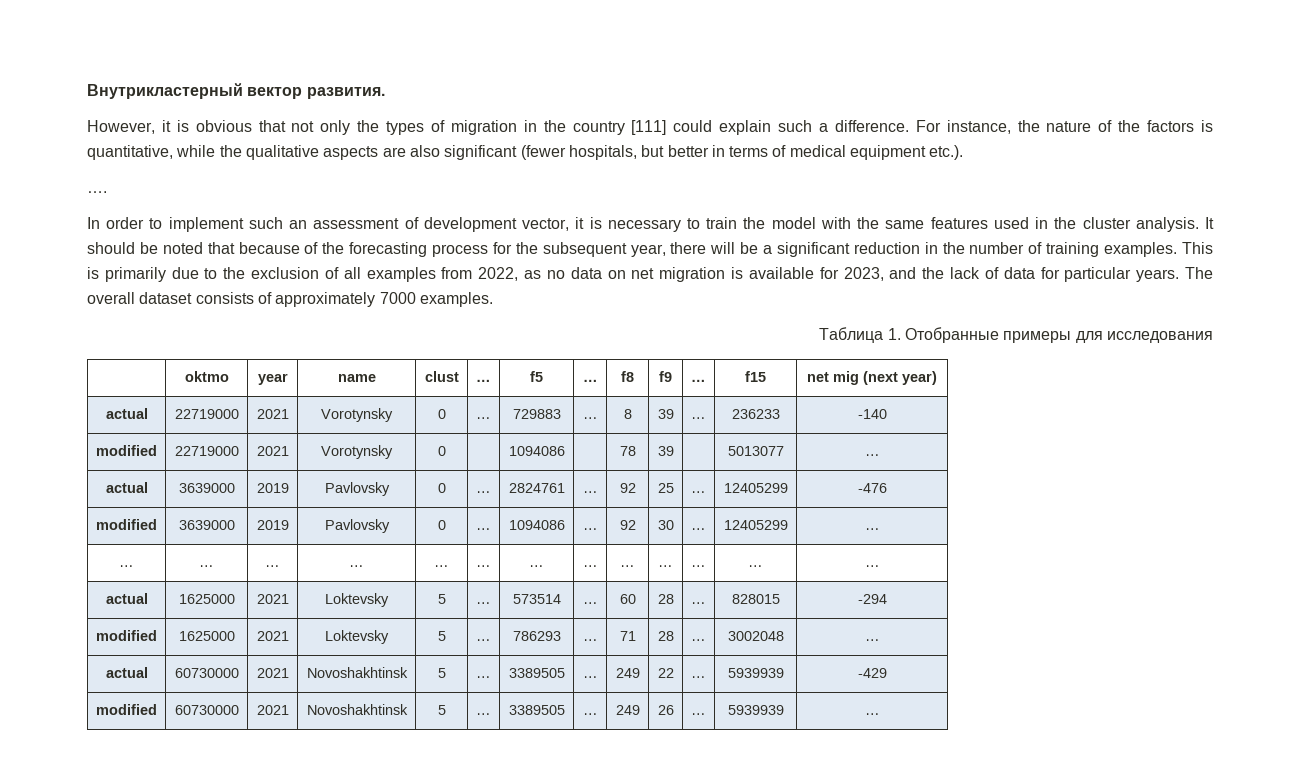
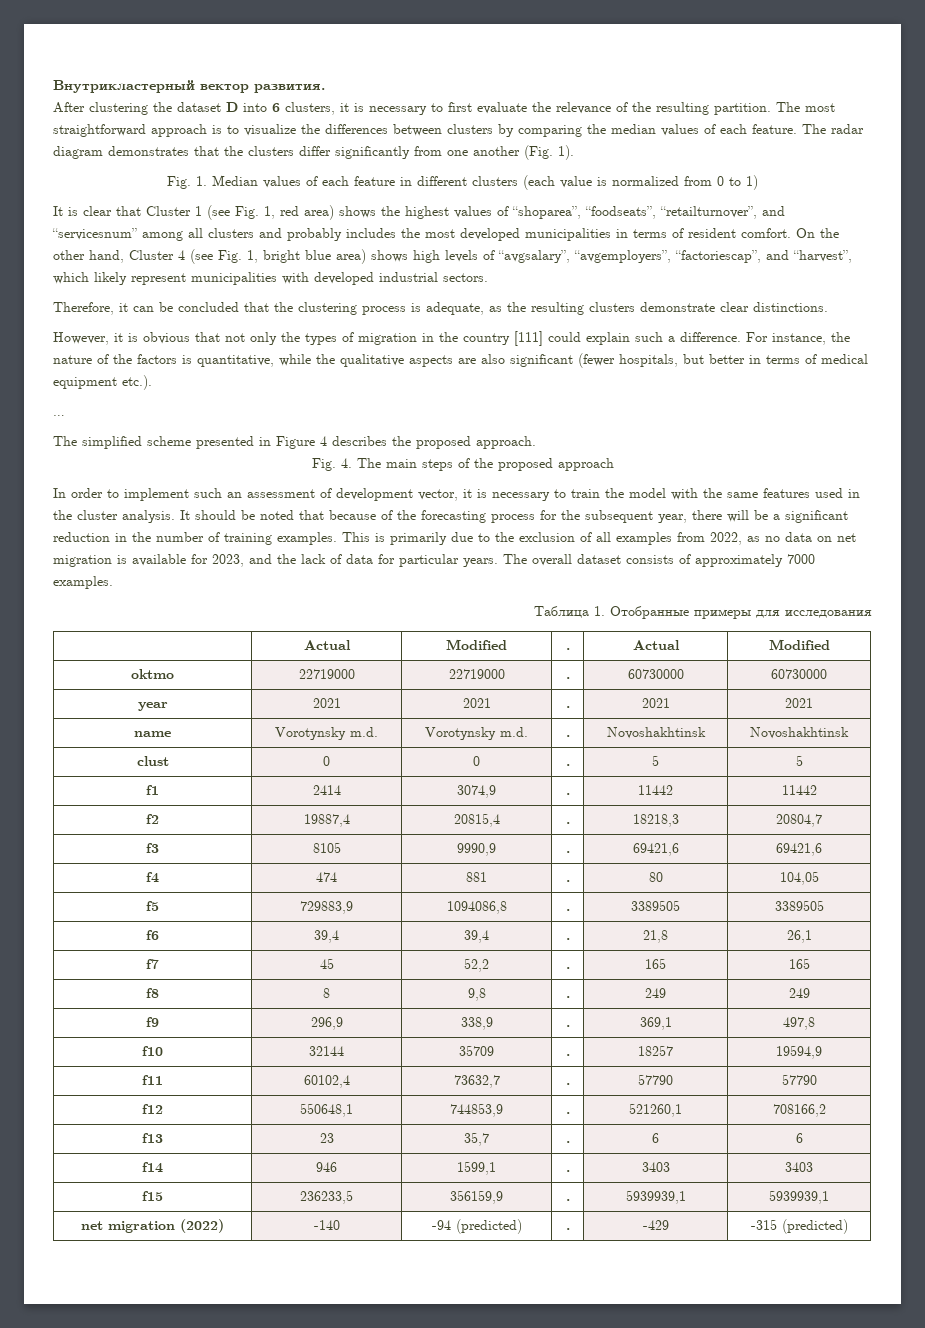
(385, 93) none -> [53,102,835,115] [53,124,864,137] [53,145,574,160] [167,175,758,190] [53,205,785,220] [52,228,839,241] [53,249,852,264] [53,272,488,285] [53,302,828,315] // After clustering the dataset D into 6 clusters, it is necessary to first evaluate the relevance of the resulting partition. The most straightforward approach is to visualize the differences between clusters by comparing the median values of each feature. The radar diagram demonstrates that the clusters differ significantly from one another (Fig. 1). // Fig. 1. Median values of each feature in different clusters (each value is normalized from 0 to 1) // It is clear that Cluster 1 (see Fig. 1, red area) shows the highest values of “shoparea”, “foodseats”, “retailturnover”, and “servicesnum” among all clusters and probably includes the most developed municipalities in terms of resident comfort. On the other hand, Cluster 4 (see Fig. 1, bright blue area) shows high levels of “avgsalary”, “avgemployers”, “factoriescap”, and “harvest”, which likely represent municipalities with developed industrial sectors. // Therefore, it can be concluded that the clustering process is adequate, as the resulting clusters demonstrate clear distinctions.
[87,191,107,193] …. -> [53,415,65,416] [53,436,536,449] [311,458,614,471] … // The simplified scheme presented in Figure 4 describes the proposed approach. // Fig. 4. The main steps of the proposed approach
[184,371,229,382] [257,373,288,385] [337,374,376,382] [424,371,459,382] [476,379,491,382] [530,371,543,382] [582,379,598,382] [621,371,634,382] [659,371,672,382] [691,379,706,382] [745,371,766,382] [807,371,937,385] [105,408,148,419] [174,409,239,419] [256,409,289,419] [321,408,393,422] [437,409,446,419] [476,417,491,419] [512,409,561,419] [582,417,598,419] [623,409,632,419] [657,409,674,419] [691,417,706,419] [731,409,780,419] [857,409,887,419] [96,445,157,456] [174,446,239,456] [256,446,289,456] [321,445,393,459] [437,446,446,456] [508,446,565,456] [619,446,636,456] [657,446,674,456] [727,446,784,456] [864,454,880,456] [105,482,148,493] [178,483,235,493] [256,483,289,493] [324,482,390,496] [437,483,446,493] [476,491,491,493] [508,483,565,493] [582,491,598,493] [619,483,636,493] [657,483,674,493] [691,491,706,493] [723,483,788,493] [857,483,887,493] [96,519,157,530] [178,520,235,530] [256,520,289,530] [324,519,390,533] [437,520,446,530] [476,528,491,530] [508,520,565,530] [582,528,598,530] [619,520,636,530] [657,520,674,530] [691,528,706,530] [723,520,788,530] [864,528,880,530] [119,565,134,567] [199,565,214,567] [265,565,280,567] [349,565,364,567] [434,565,449,567] [476,565,491,567] [529,565,544,567] [582,565,598,567] [620,565,635,567] [658,565,673,567] [691,565,706,567] [748,565,763,567] [864,565,880,567] [105,593,148,604] [178,594,235,604] [256,594,289,604] [325,593,389,607] [437,594,446,604] [476,602,491,604] [512,594,561,604] [582,602,598,604] [619,594,636,604] [657,594,674,604] [691,602,706,604] [731,594,780,604] [857,594,887,604] [96,630,157,641] [178,631,235,641] [256,631,289,641] [325,630,389,644] [437,631,446,641] [476,639,491,641] [512,631,561,641] [582,639,598,641] [619,631,636,641] [657,631,674,641] [691,639,706,641] [727,631,784,641] [864,639,880,641] [105,667,148,678] [174,668,239,678] [256,668,289,678] [306,667,408,678] [437,668,446,678] [476,676,491,678] [508,668,565,678] [582,676,598,678] [615,668,640,678] [657,668,674,678] [691,676,706,678] [727,668,784,678] [857,668,887,678] [96,704,157,715] [174,705,239,715] [256,705,289,715] [306,704,408,715] [437,705,446,715] [476,713,491,715] [508,705,565,715] [582,713,598,715] [615,705,640,715] [657,705,674,715] [691,713,706,715] [727,705,784,715] [864,713,880,715] oktmo | year | name | clust | … | f5 | … | f8 | f9 | … | f15 | net mig (next year) // actual | 22719000 | 2021 | Vorotynsky | 0 | … | 729883 | … | 8 | 39 | … | 236233 | -140 // modified | 22719000 | 2021 | Vorotynsky | 0 | | 1094086 | | 78 | 39 | | 5013077 | … // actual | 3639000 | 2019 | Pavlovsky | 0 | … | 2824761 | … | 92 | 25 | … | 12405299 | -476 // modified | 3639000 | 2019 | Pavlovsky | 0 | … | 1094086 | … | 92 | 30 | … | 12405299 | … // … | … | … | … | … | … | … | … | … | … | … | … | … // actual | 1625000 | 2021 | Loktevsky | 5 | … | 573514 | … | 60 | 28 | … | 828015 | -294 // modified | 1625000 | 2021 | Loktevsky | 5 | … | 786293 | … | 71 | 28 | … | 3002048 | … // actual | 60730000 | 2021 | Novoshakhtinsk | 5 | … | 3389505 | … | 249 | 22 | … | 5939939 | -429 // modified | 60730000 | 2021 | Novoshakhtinsk | 5 | … | 3389505 | … | 249 | 26 | … | 5939939 | … -> [303,640,351,650] [446,639,507,650] [565,648,570,650] [632,640,680,650] [768,639,830,650] [131,669,174,679] [298,669,355,679] [448,669,505,679] [565,677,570,679] [627,669,684,679] [771,669,827,679] [137,702,168,711] [312,698,341,708] [462,698,491,708] [565,706,570,708] [641,698,670,708] [785,698,813,708] [134,731,171,737] [275,727,378,740] [425,727,528,740] [565,735,570,737] [606,727,706,739] [750,727,849,739] [136,756,169,766] [323,756,330,766] [473,756,480,766] [565,764,570,766] [652,755,659,766] [795,755,803,766] [146,785,159,795] [312,785,341,795] [457,785,496,798] [565,793,570,795] [638,785,673,795] [781,785,817,795] [146,814,159,824] [303,814,350,827] [453,813,500,827] [565,822,570,824] [632,814,679,827] [776,814,822,827] [146,843,159,853] [312,842,341,853] [457,843,496,856] [565,851,570,853] [632,843,679,856] [776,843,822,856] [146,872,159,883] [316,872,337,882] [466,872,487,882] [565,880,570,882] [648,872,663,882] [779,871,819,885] [146,901,159,911] [300,901,353,914] [446,901,507,914] [565,909,570,911] [631,900,680,911] [774,900,824,911] [146,930,159,940] [314,930,339,943] [464,930,489,943] [565,938,570,940] [643,930,668,943] [786,930,812,943] [146,959,159,969] [319,958,334,969] [464,958,489,972] [565,967,570,969] [645,958,666,969] [788,958,810,969] [146,988,159,998] [323,988,330,998] [467,988,486,1001] [565,996,570,998] [645,988,666,998] [788,988,810,998] [146,1017,159,1027] [310,1017,343,1030] [460,1017,493,1030] [565,1025,570,1027] [639,1017,672,1030] [783,1017,815,1030] [142,1046,163,1056] [309,1046,344,1056] [459,1045,494,1056] [565,1054,570,1056] [638,1045,673,1056] [776,1045,822,1059] [142,1075,163,1085] [303,1075,350,1088] [453,1075,500,1088] [565,1083,570,1085] [638,1074,673,1085] [781,1074,817,1085] [142,1104,163,1114] [300,1103,353,1117] [450,1103,503,1117] [565,1112,570,1114] [629,1103,682,1117] [772,1104,826,1117] [142,1133,163,1143] [319,1133,334,1143] [464,1132,489,1146] [565,1141,570,1143] [652,1133,659,1143] [795,1133,803,1143] [142,1162,163,1173] [316,1162,337,1172] [457,1161,496,1175] [565,1170,570,1172] [641,1162,670,1172] [785,1162,813,1172] [142,1191,163,1201] [300,1190,353,1204] [450,1190,503,1204] [565,1199,570,1201] [625,1190,686,1204] [769,1190,829,1204] [81,1219,224,1233] [313,1220,340,1230] [431,1219,522,1234] [565,1228,570,1230] [642,1220,669,1230] [750,1219,848,1234] Actual | Modified | . | Actual | Modified // oktmo | 22719000 | 22719000 | . | 60730000 | 60730000 // year | 2021 | 2021 | . | 2021 | 2021 // name | Vorotynsky m.d. | Vorotynsky m.d. | . | Novoshakhtinsk | Novoshakhtinsk // clust | 0 | 0 | . | 5 | 5 // f1 | 2414 | 3074,9 | . | 11442 | 11442 // f2 | 19887,4 | 20815,4 | . | 18218,3 | 20804,7 // f3 | 8105 | 9990,9 | . | 69421,6 | 69421,6 // f4 | 474 | 881 | . | 80 | 104,05 // f5 | 729883,9 | 1094086,8 | . | 3389505 | 3389505 // f6 | 39,4 | 39,4 | . | 21,8 | 26,1 // f7 | 45 | 52,2 | . | 165 | 165 // f8 | 8 | 9,8 | . | 249 | 249 // f9 | 296,9 | 338,9 | . | 369,1 | 497,8 // f10 | 32144 | 35709 | . | 18257 | 19594,9 // f11 | 60102,4 | 73632,7 | . | 57790 | 57790 // f12 | 550648,1 | 744853,9 | . | 521260,1 | 708166,2 // f13 | 23 | 35,7 | . | 6 | 6 // f14 | 946 | 1599,1 | . | 3403 | 3403 // f15 | 236233,5 | 356159,9 | . | 5939939,1 | 5939939,1 // net migration (2022) | -140 | -94 (predicted) | . | -429 | -315 (predicted)

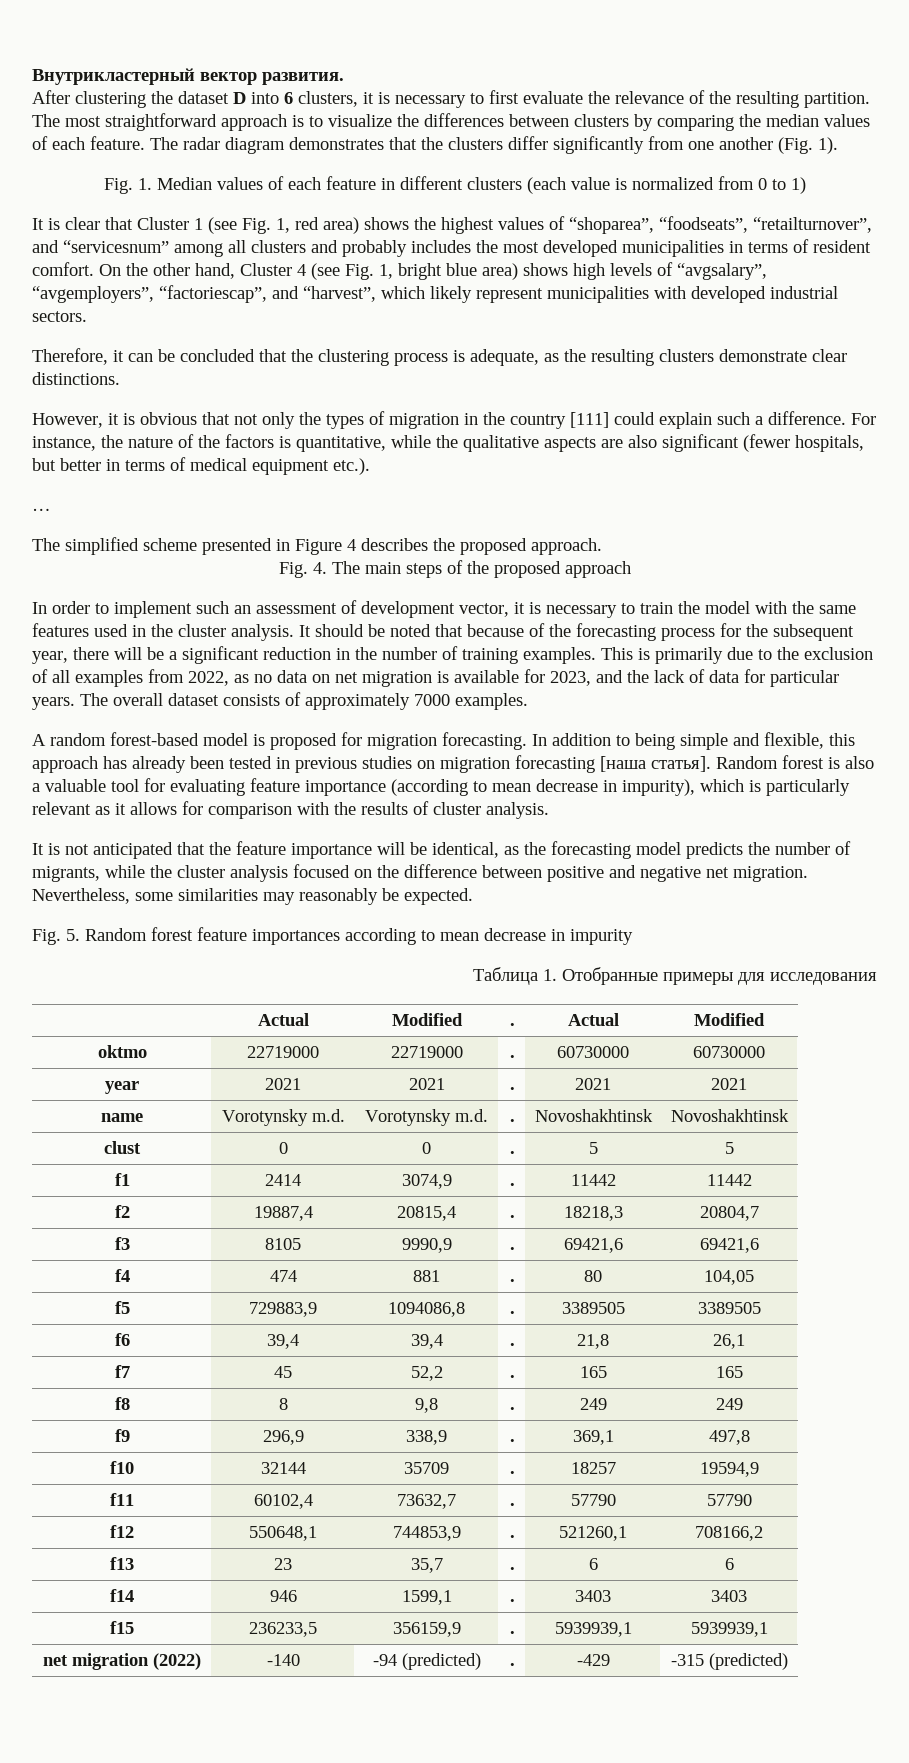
(113, 582) none -> [32,732,855,750] [32,755,874,773] [32,778,850,796] [32,801,549,819] [32,841,851,859] [32,864,808,882] [32,888,473,905] [32,927,633,945] // A random forest-based model is proposed for migration forecasting. In addition to being simple and flexible, this approach has already been tested in previous studies on migration forecasting [наша статья]. Random forest is also a valuable tool for evaluating feature importance (according to mean decrease in impurity), which is particularly relevant as it allows for comparison with the results of cluster analysis. // It is not anticipated that the feature importance will be identical, as the forecasting model predicts the number of migrants, while the cluster analysis focused on the difference between positive and negative net migration. Nevertheless, some similarities may reasonably be expected. // Fig. 5. Random forest feature importances according to mean decrease in impurity

